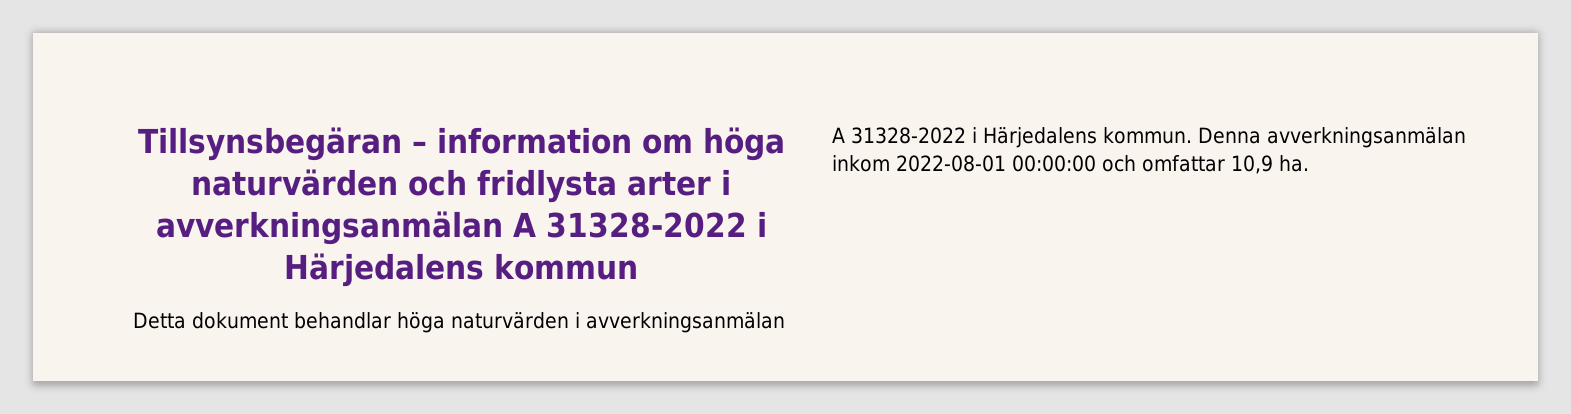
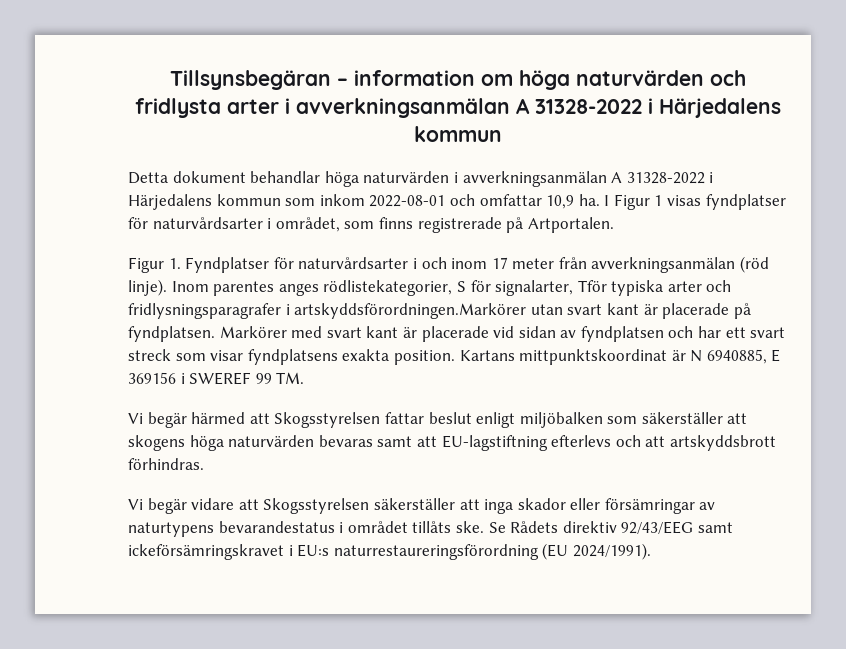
[1103,127,1466,148] kommun. Denna avverkningsanmälan -> [216,194,316,206] kommun som
[1011,155,1096,172] 00:00:00 -> (446, 201) none
(1309, 163) none -> [604,194,786,210] [128,217,614,233] [128,256,770,273] [128,279,732,296] [128,303,751,319] [128,326,786,342] [128,349,781,365] [128,372,305,385] [128,412,748,428] [128,435,776,451] [128,458,204,470] [128,498,716,514] [128,521,733,537] [128,543,651,560] I Figur 1 visas fyndplatser för naturvårdsarter i området, som finns registrerade på Artportalen. // Figur 1. Fyndplatser för naturvårdsarter i och inom 17 meter från avverkningsanmälan (röd linje). Inom parentes anges rödlistekategorier, S för signalarter, Tför typiska arter och fridlysningsparagrafer i artskyddsförordningen.Markörer utan svart kant är placerade på fyndplatsen. Markörer med svart kant är placerade vid sidan av fyndplatsen och har ett svart streck som visar fyndplatsens exakta position. Kartans mittpunktskoordinat är N 6940885, E 369156 i SWEREF 99 TM. // Vi begär härmed att Skogsstyrelsen fattar beslut enligt miljöbalken som säkerställer att skogens höga naturvärden bevaras samt att EU-lagstiftning efterlevs och att artskyddsbrott förhindras. // Vi begär vidare att Skogsstyrelsen säkerställer att inga skador eller försämringar av naturtypens bevarandestatus i området tillåts ske. Se Rådets direktiv 92/43/EEG samt ickeförsämringskravet i EU:s naturrestaureringsförordning (EU 2024/1991).

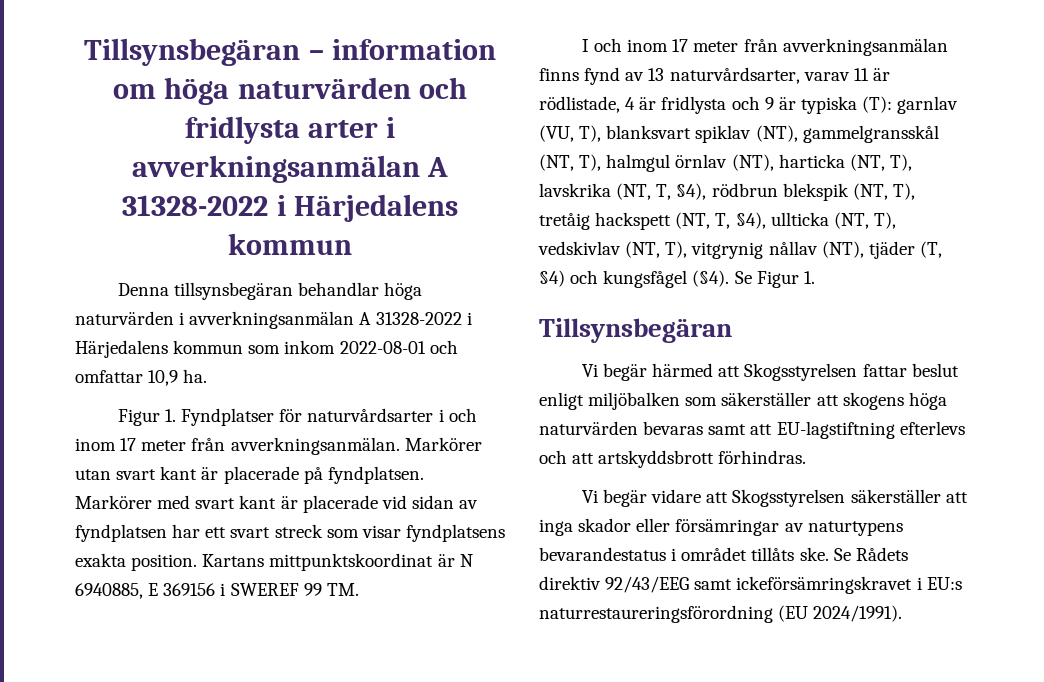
[128,171,246,184] Detta dokument -> [117,282,294,300] Denna tillsynsbegäran
[604,194,786,210] [128,217,614,233] I Figur 1 visas fyndplatser för naturvårdsarter i området, som finns registrerade på Artportalen. -> (208, 376) none
[591,256,770,273] [128,279,732,296] [128,303,527,319] avverkningsanmälan (röd linje). Inom parentes anges rödlistekategorier, S för signalarter, Tför typiska arter och fridlysningsparagrafer i artskyddsförordningen.Markörer -> [230,437,482,455] avverkningsanmälan. Markörer
[668,326,694,338] och -> (167, 533) none
(305, 378) none -> [581,38,948,56] [539,67,890,85] [539,96,959,114] [539,125,939,143] [539,154,912,172] [539,183,915,201] [539,212,896,230] [538,241,942,259] [539,270,815,288] [539,318,732,343] // I och inom 17 meter från avverkningsanmälan finns fynd av 13 naturvårdsarter, varav 11 är rödlistade, 4 är fridlysta och 9 är typiska (T): garnlav (VU, T), blanksvart spiklav (NT), gammelgransskål (NT, T), halmgul örnlav (NT), harticka (NT, T), lavskrika (NT, T, §4), rödbrun blekspik (NT, T), tretåig hackspett (NT, T, §4), ullticka (NT, T), vedskivlav (NT, T), vitgrynig nållav (NT), tjäder (T, §4) och kungsfågel (§4). Se Figur 1. // Tillsynsbegäran

